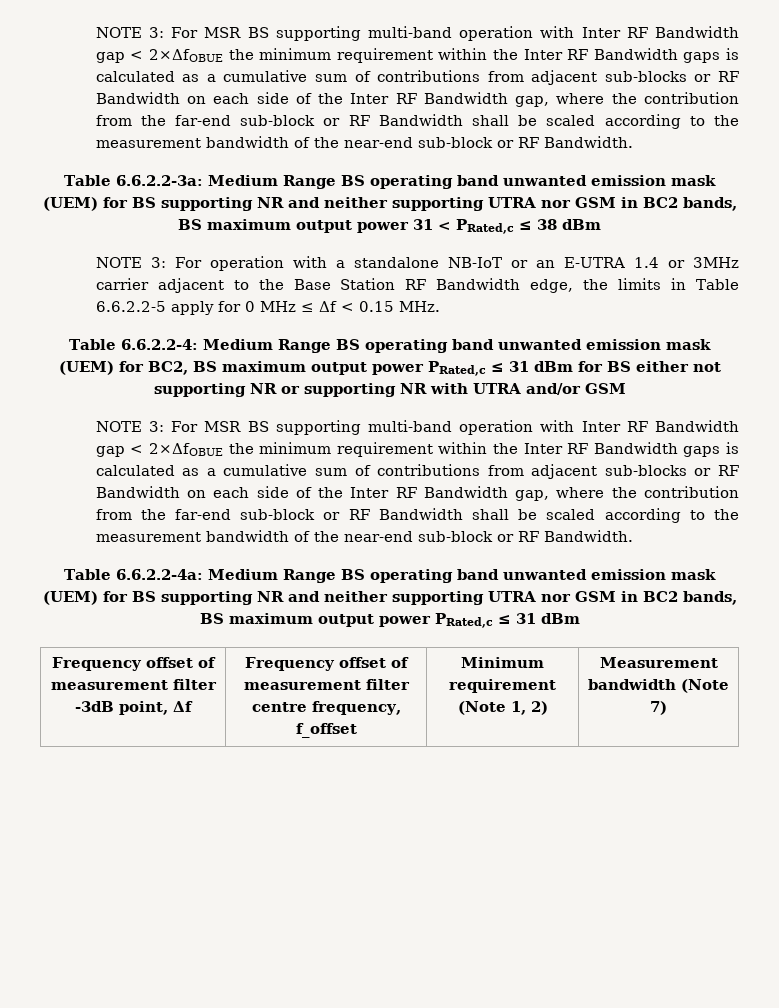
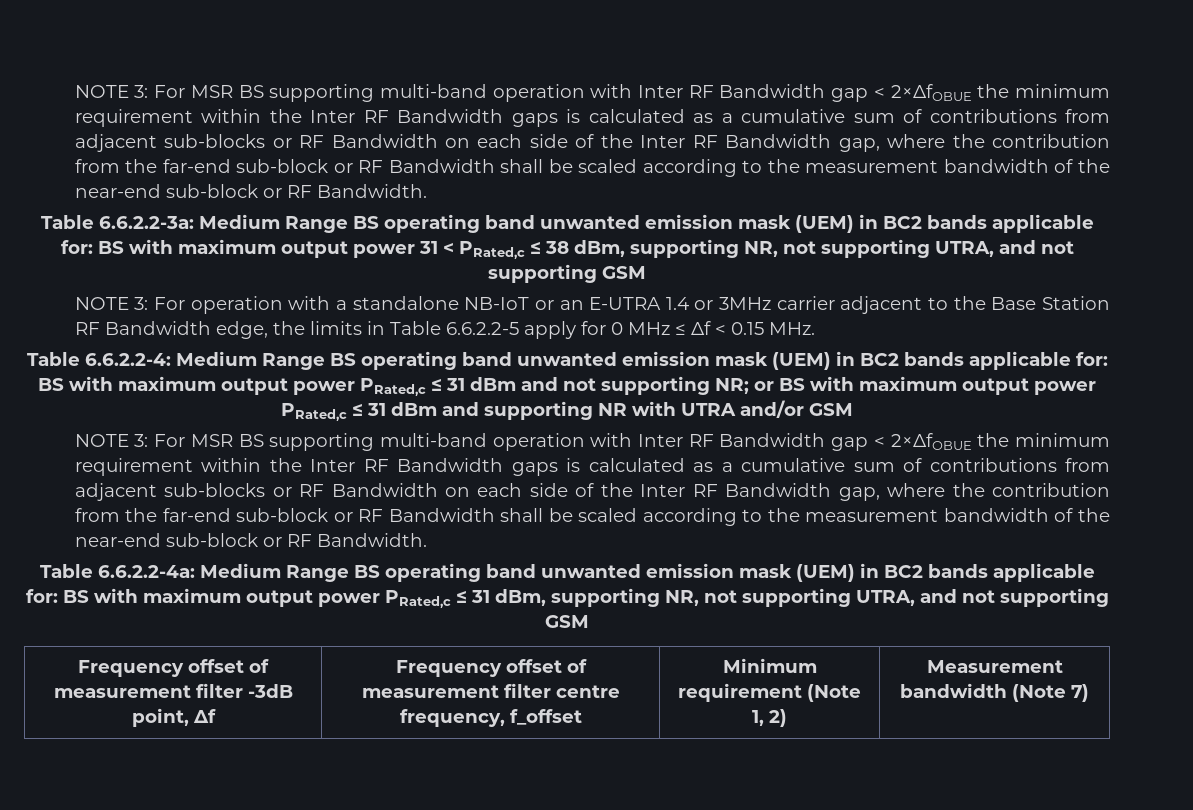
[102,197,737,211] [178,219,202,230] for BS supporting NR and neither supporting UTRA nor GSM in BC2 bands, BS -> [858,214,1094,233] [60,239,173,254] in BC2 bands applicable for: BS with
[562,219,601,230] dBm -> [573,239,1074,258] [488,264,646,283] dBm, supporting NR, not supporting UTRA, and not supporting GSM
[118,361,721,376] [153,383,300,397] for BC2, BS maximum output power PRated,c ≤ 31 dBm for BS either not supporting NR or -> [835,351,1108,370] [38,376,1096,396] [281,402,479,421] in BC2 bands applicable for: BS with maximum output power PRated,c ≤ 31 dBm and not supporting NR; or BS with maximum output power PRated,c ≤ 31 dBm and
[102,591,737,605] [199,613,580,628] for BS supporting NR and neither supporting UTRA nor GSM in BC2 bands, BS maximum output power PRated,c ≤ 31 dBm -> [859,563,1095,582] [25,588,1109,608] [545,615,589,628] in BC2 bands applicable for: BS with maximum output power PRated,c ≤ 31 dBm, supporting NR, not supporting UTRA, and not supporting GSM

